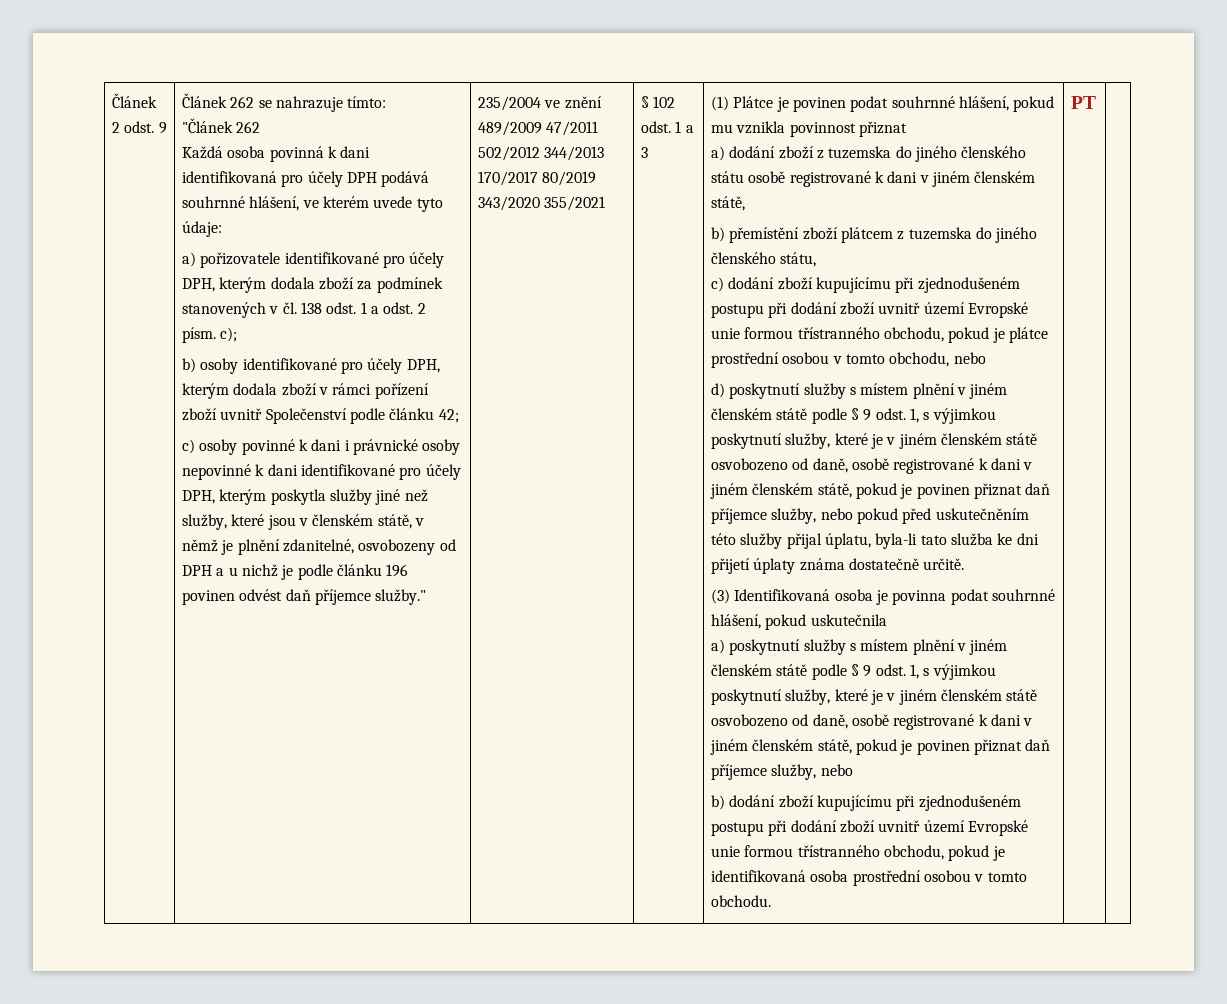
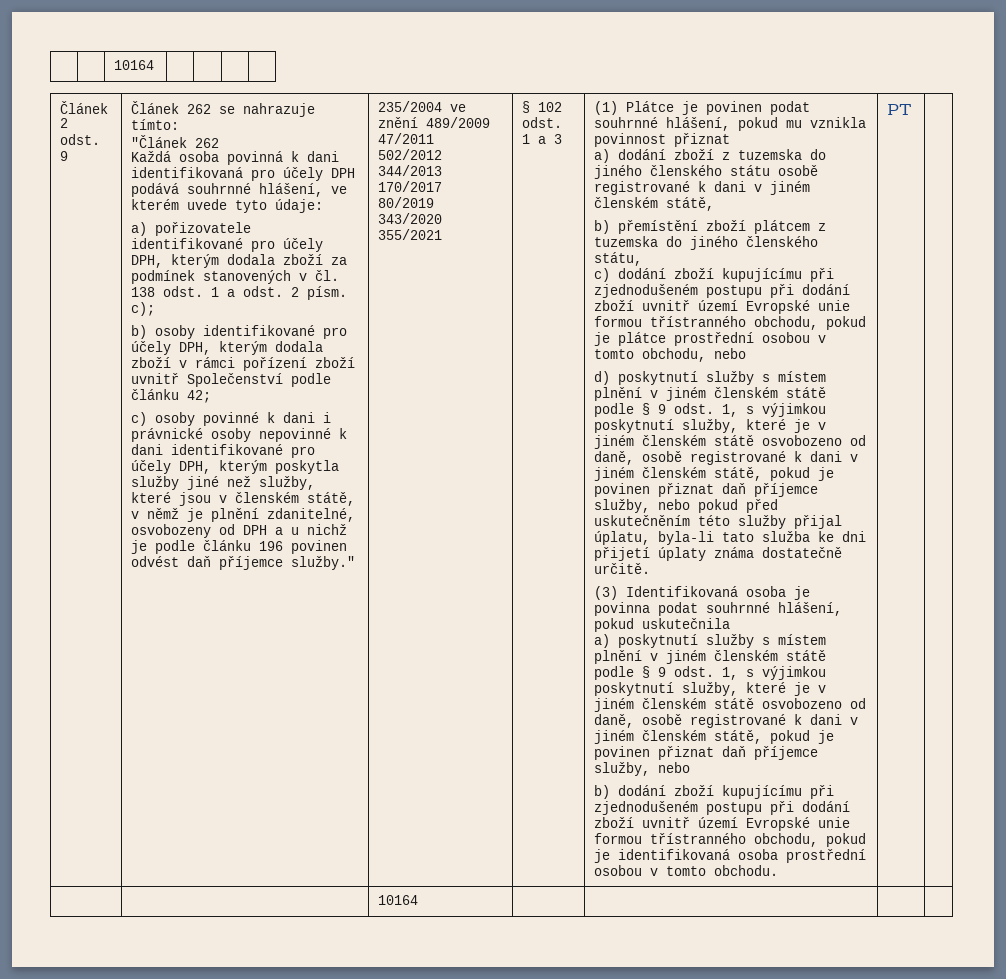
(112, 100) none -> [114,60,155,70] | | 10164 | | | | //
(1097, 102) none -> [378,895,419,905] // | | 10164 | | | |

